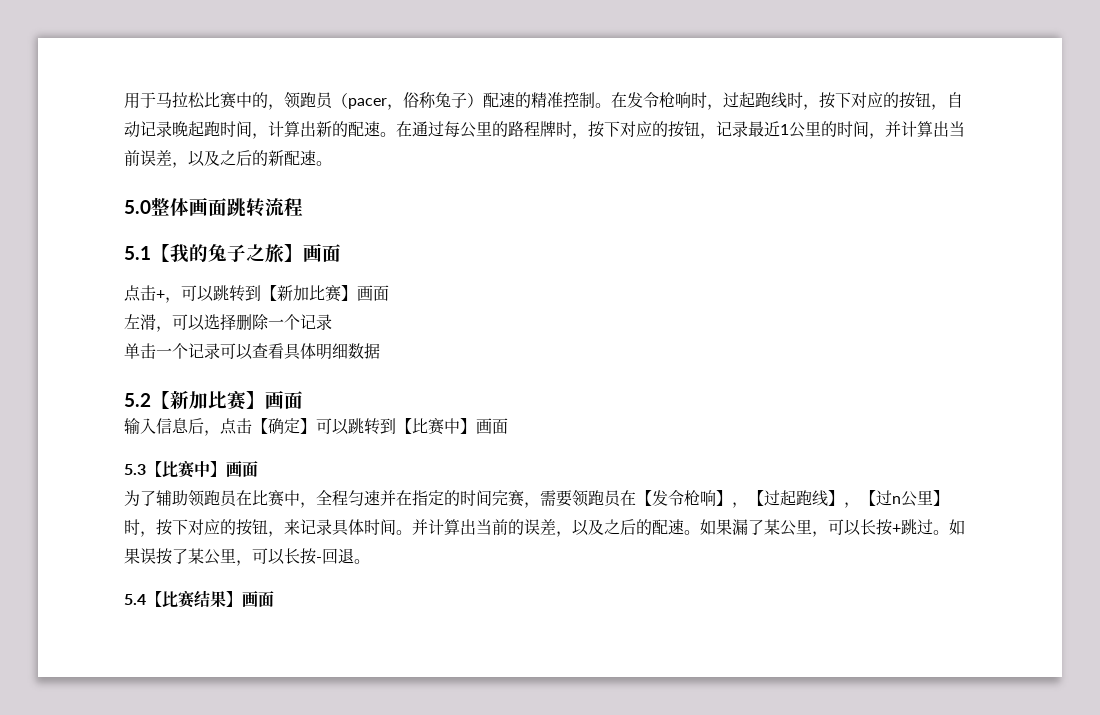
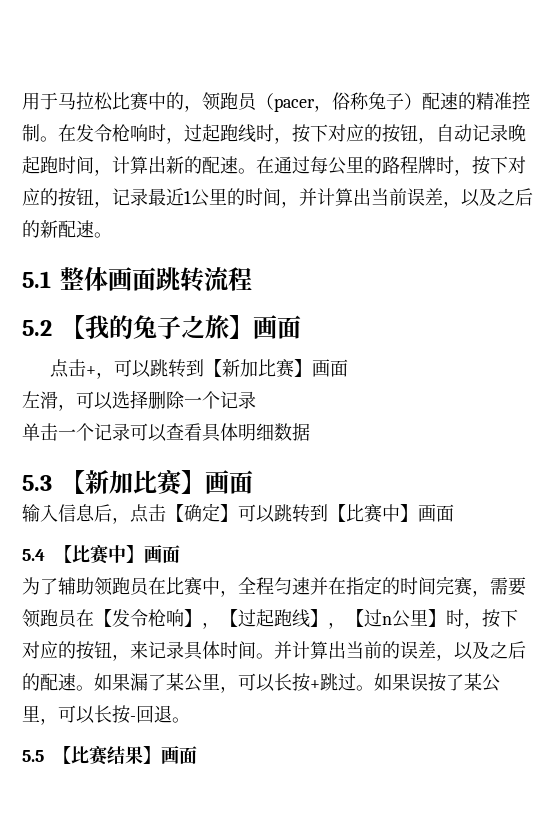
[124,200,151,214] 5.0 -> [22,271,51,288] 5.1
[124,246,151,260] 5.1 -> [22,320,52,336] 5.2
[124,393,151,407] 5.2 -> [22,475,52,491] 5.3
[124,464,146,475] 5.3 -> [22,549,45,561] 5.4
[124,594,146,605] 5.4 -> [22,750,44,762] 5.5

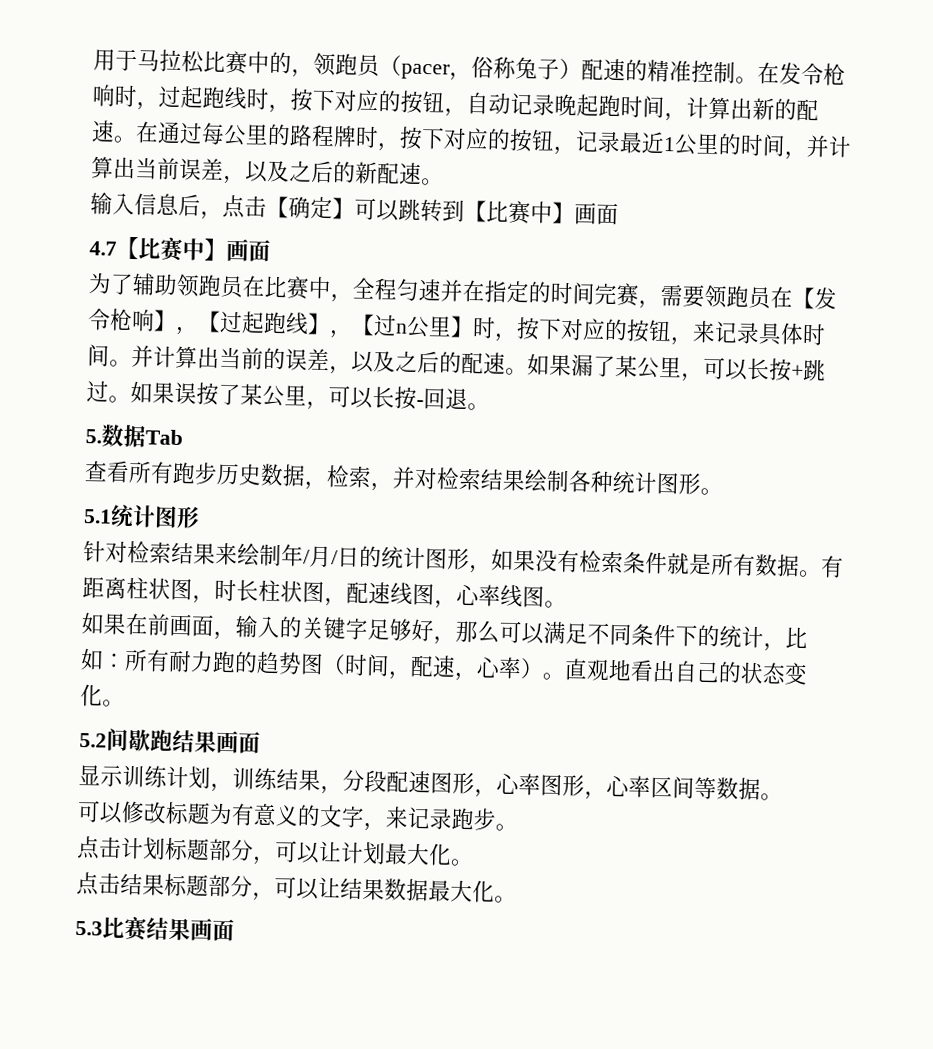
[22,266,252,292] [22,315,301,339] [49,359,348,379] [22,390,256,411] [22,423,310,442] [22,469,253,496] // 5.1整体画面跳转流程 // 5.2【我的兔子之旅】画面 // 点击+，可以跳转到【新加比赛】画面 // 左滑，可以选择删除一个记录 // 单击一个记录可以查看具体明细数据 // 5.3【新加比赛】画面 -> (444, 181) none
[22,549,45,561] 5.4 -> [89,241,117,256] 4.7
[22,746,71,764] 5.5【 -> [85,424,183,448] [84,460,723,496] [83,504,200,529] [83,540,844,578] [82,576,567,609] [81,612,808,652] [80,648,808,686] [80,684,125,707] [79,728,261,754] [78,764,783,801] [77,799,518,832] [76,835,474,867] [76,871,517,904] [75,920,103,936] 5.数据Tab // 查看所有跑步历史数据，检索，并对检索结果绘制各种统计图形。 // 5.1统计图形 // 针对检索结果来绘制年/月/日的统计图形，如果没有检索条件就是所有数据。有距离柱状图，时长柱状图，配速线图，心率线图。 // 如果在前画面，输入的关键字足够好，那么可以满足不同条件下的统计，比如：所有耐力跑的趋势图（时间，配速，心率）。直观地看出自己的状态变化。 // 5.2间歇跑结果画面 // 显示训练计划，训练结果，分段配速图形，心率图形，心率区间等数据。 // 可以修改标题为有意义的文字，来记录跑步。 // 点击计划标题部分，可以让计划最大化。 // 点击结果标题部分，可以让结果数据最大化。 // 5.3
[143,746,161,764] 】 -> (191, 929) none

